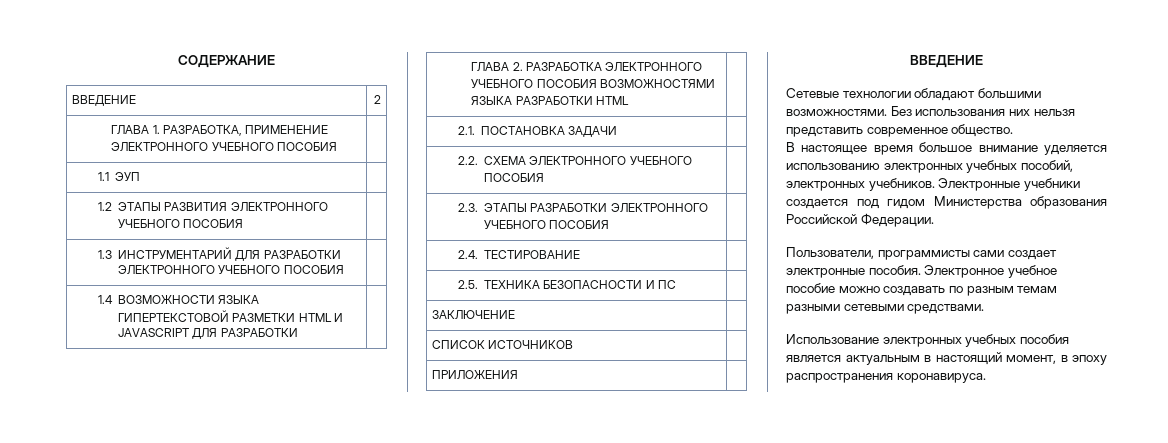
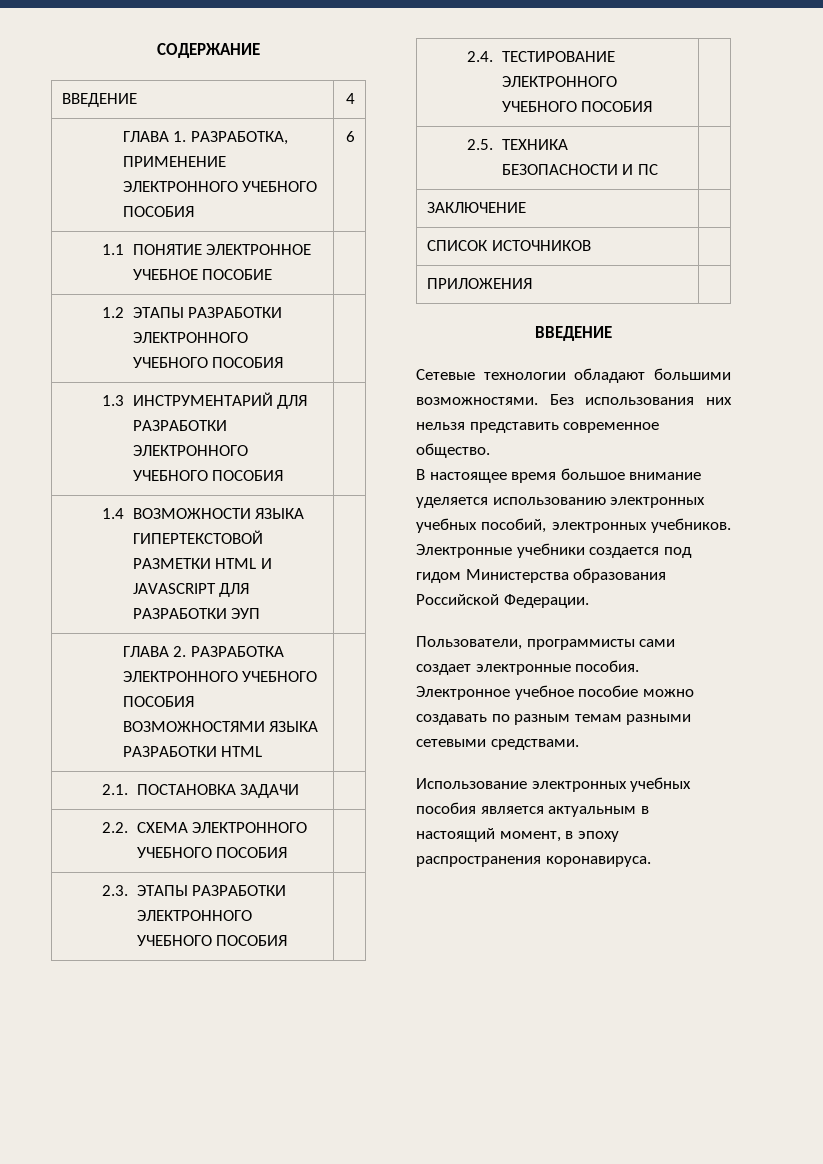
[374,95,382,104] 2 -> [346,93,356,104] 4
(337, 146) none -> [346,131,356,142] 6
[115,172,141,181] ЭУП -> [132,244,312,255] [132,269,273,280] ПОНЯТИЕ ЭЛЕКТРОННОЕ УЧЕБНОЕ ПОСОБИЕ
[164,202,228,211] РАЗВИТИЯ -> [188,307,283,318] РАЗРАБОТКИ
(298, 332) none -> [231,608,261,619] ЭУП
(581, 254) none -> [501,76,617,87] [501,101,653,112] ЭЛЕКТРОННОГО УЧЕБНОГО ПОСОБИЯ

